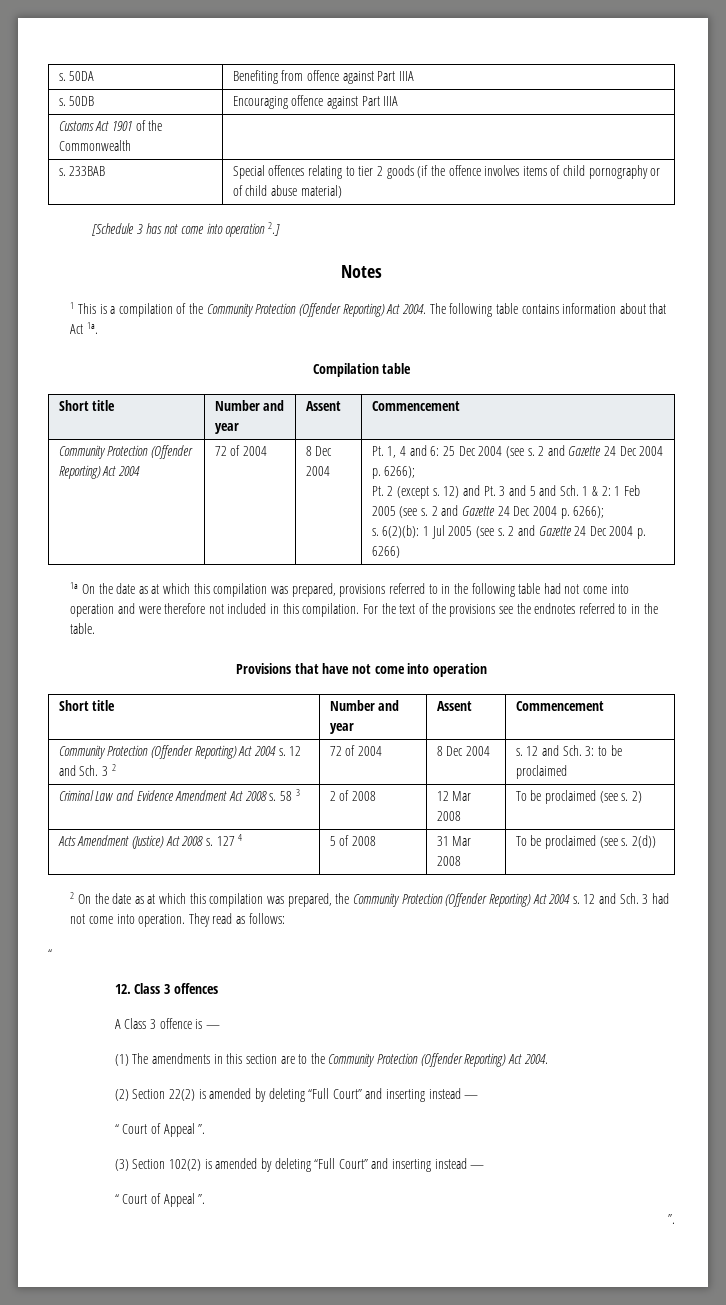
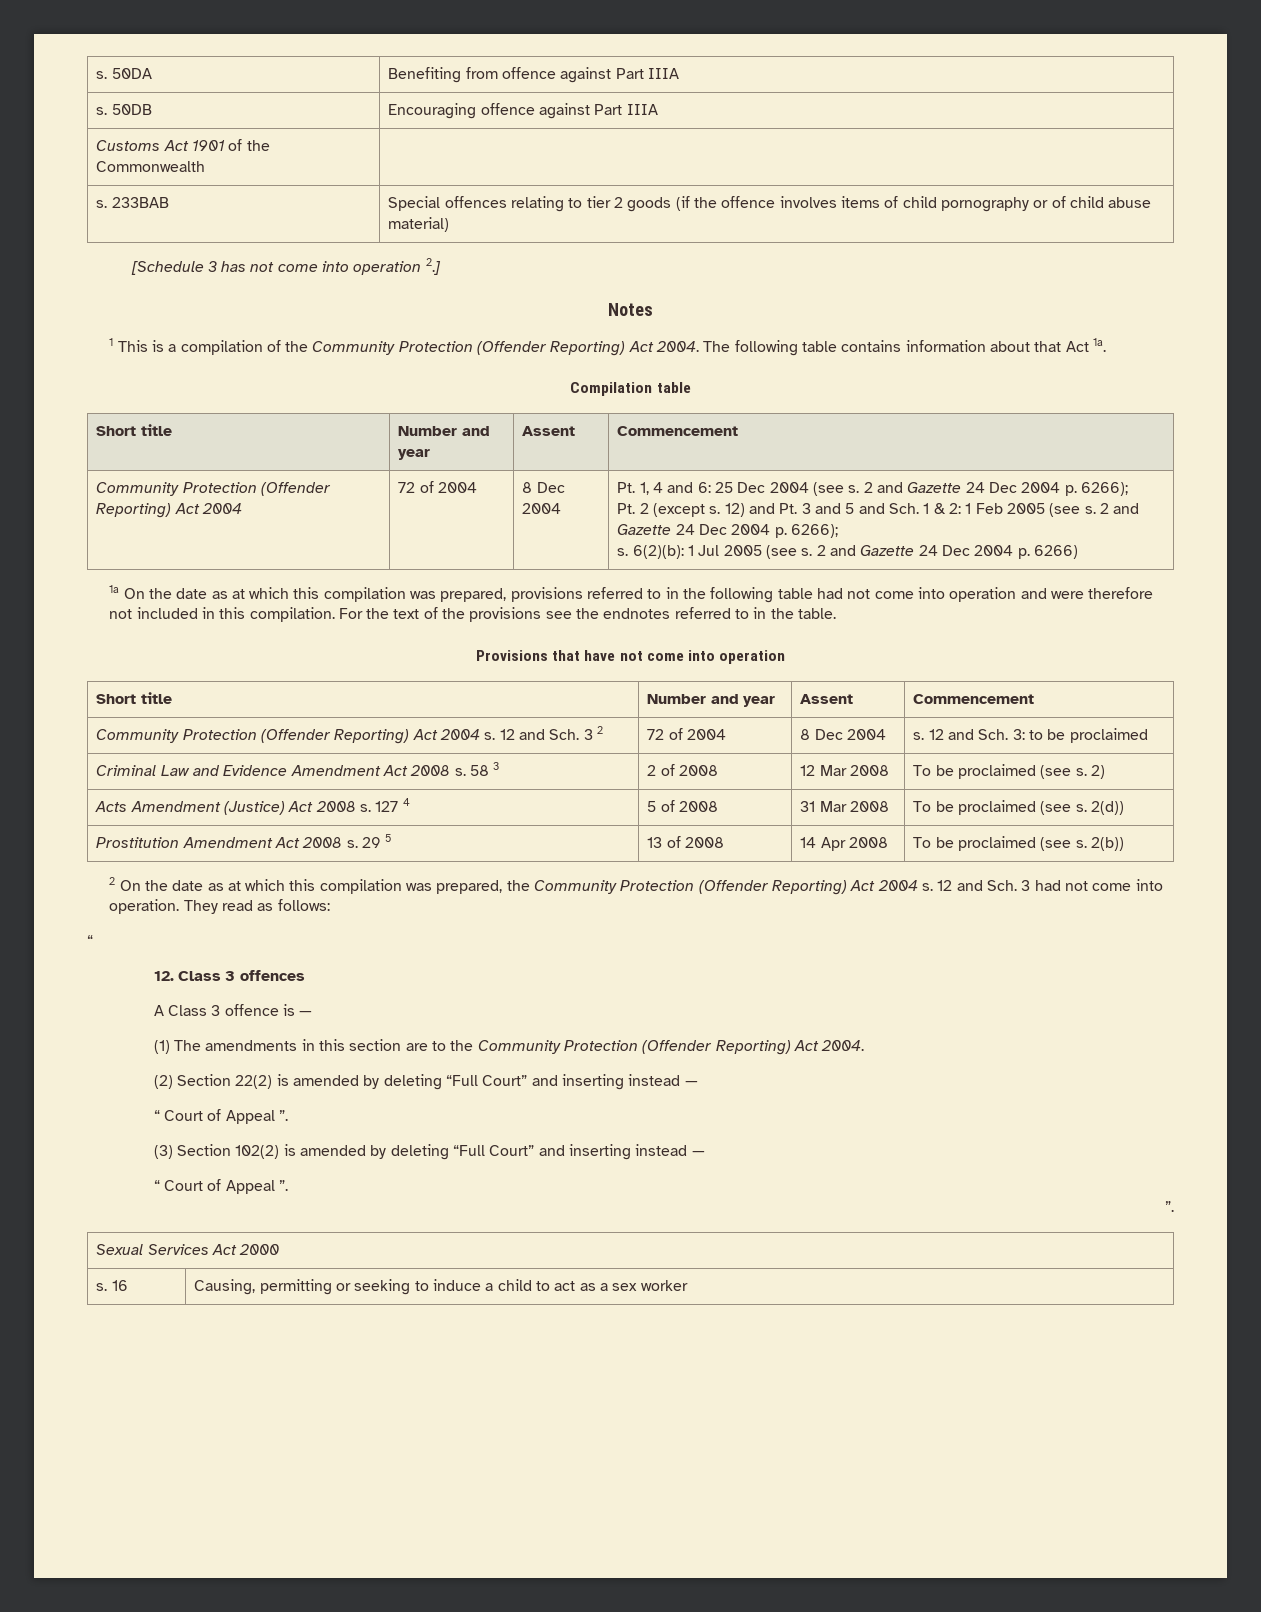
(656, 841) none -> [96,834,392,848] [647,836,725,848] [800,837,889,851] [913,836,1125,851] // Prostitution Amendment Act 2008 s. 29 5 | 13 of 2008 | 14 Apr 2008 | To be proclaimed (see s. 2(b))
(675, 1219) none -> [96,1244,280,1255] [96,1280,128,1291] [194,1279,688,1295] // Sexual Services Act 2000 // s. 16 | Causing, permitting or seeking to induce a child to act as a sex worker

